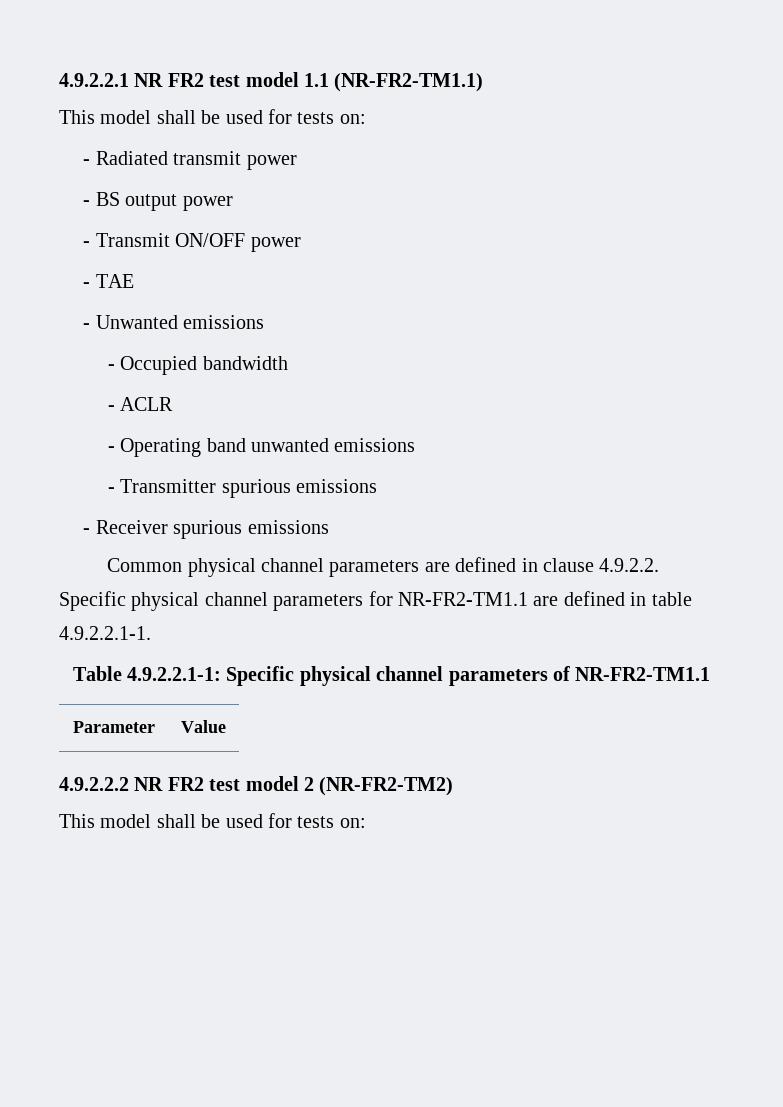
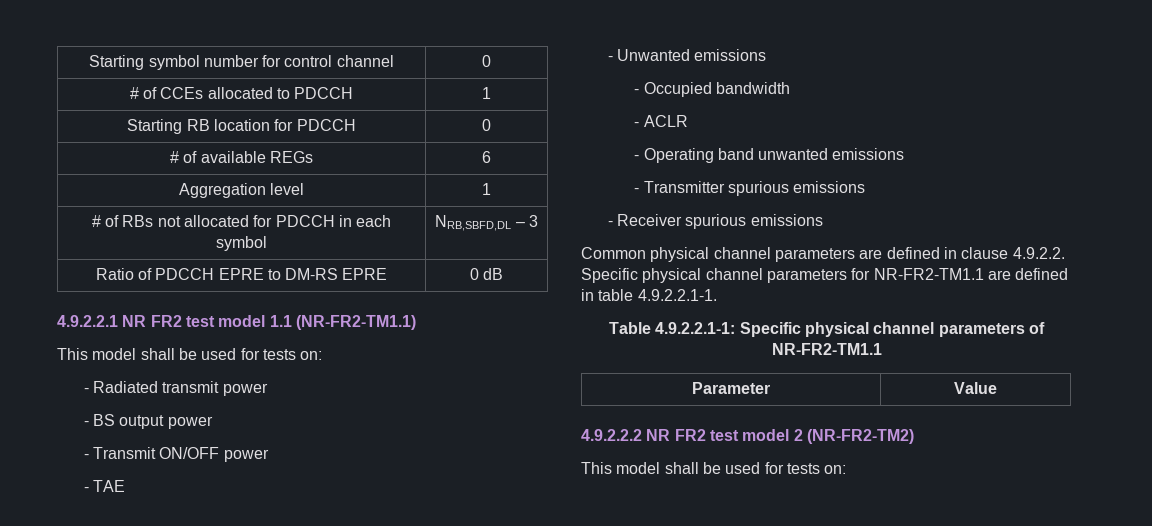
(59, 80) none -> [89,55,394,70] [482,55,491,67] [129,87,354,99] [482,87,491,99] [127,119,356,134] [482,119,491,131] [170,151,313,163] [482,151,491,163] [178,183,305,198] [482,183,491,195] [91,215,392,227] [216,236,267,251] [435,215,538,231] [95,268,388,280] [469,268,504,280] Starting symbol number for control channel | 0 // # of CCEs allocated to PDCCH | 1 // Starting RB location for PDCCH | 0 // # of available REGs | 6 // Aggregation level | 1 // # of RBs not allocated for PDCCH in each symbol | NRB,SBFD,DL – 3 // Ratio of PDCCH EPRE to DM-RS EPRE | 0 dB //

